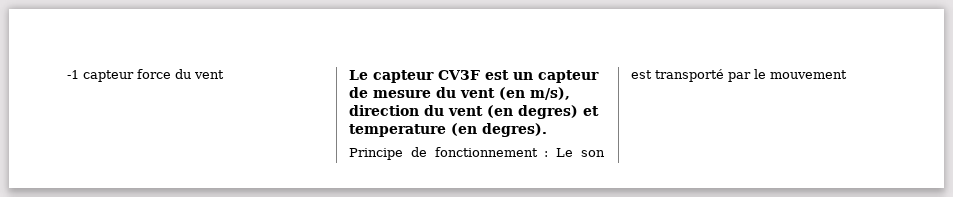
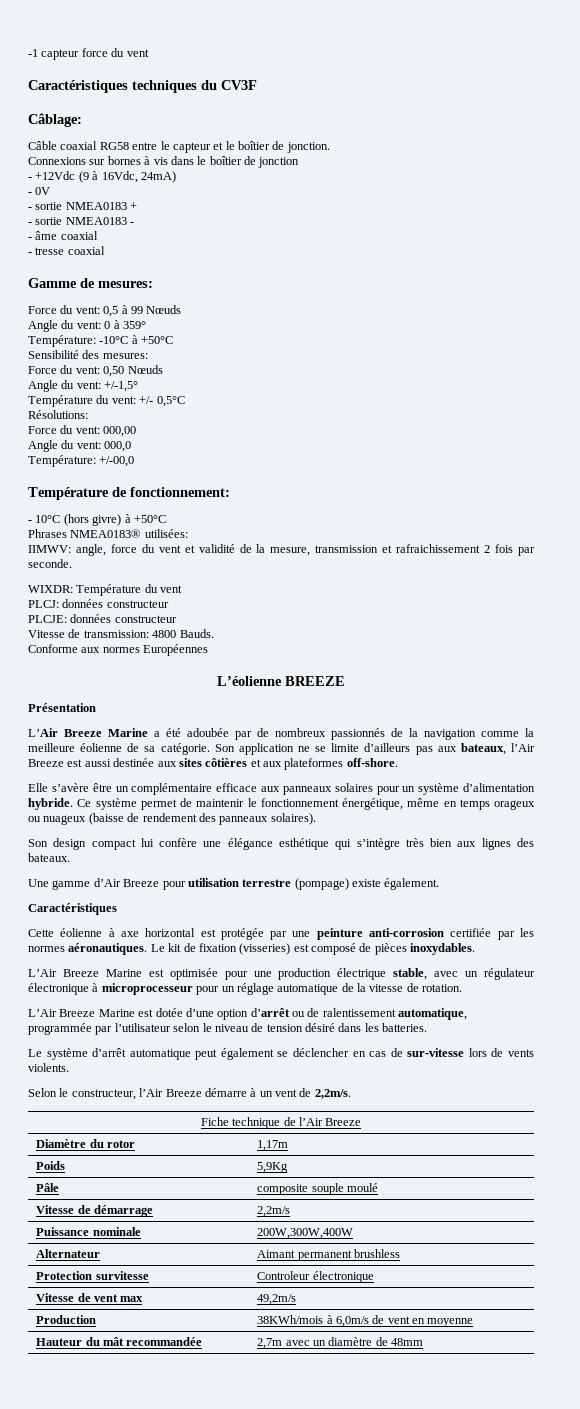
[349,70,599,83] [349,87,570,100] [349,105,599,119] [349,123,547,137] [349,147,605,160] [631,69,847,82] Le capteur CV3F est un capteur de mesure du vent (en m/s), direction du vent (en degres) et temperature (en degres). // Principe de fonctionnement : Le son est transporté par le mouvement -> [28,80,257,93] [28,113,82,127] [28,141,330,153] [28,156,300,168] [28,171,176,183] [28,187,51,195] [28,202,138,210] [28,217,135,225] [28,231,98,240] [28,246,105,255] [28,278,153,288] [28,305,182,317] [28,320,146,332] [28,335,174,347] [28,350,148,359] [28,365,163,377] [28,380,139,392] [28,395,185,407] [28,410,88,419] [28,425,137,437] [28,440,132,452] [28,455,135,467] [28,487,230,500] [28,514,166,526] [28,529,188,538] [28,544,535,556] [28,559,72,568] [28,584,183,596] [28,599,169,608] [28,614,177,623] [28,629,214,638] [28,644,209,656] [217,676,345,686] [28,703,96,712] [28,728,534,740] [28,743,536,755] [28,758,398,770] [28,783,535,795] [28,798,535,810] [28,813,316,825] [28,838,534,850] [28,853,70,862] [28,878,440,890] [28,903,117,915] [28,928,535,940] [28,943,476,955] [28,968,535,980] [28,983,463,995] [28,1008,468,1020] [28,1023,428,1035] [28,1048,534,1060] [28,1063,69,1072] [28,1088,351,1100] [200,1117,362,1129] [36,1139,135,1148] [257,1140,289,1151] [36,1161,66,1170] [257,1162,289,1173] [36,1183,60,1192] [257,1183,378,1195] [36,1205,153,1217] [257,1206,291,1217] [36,1227,141,1236] [257,1228,354,1239] [36,1249,101,1258] [257,1249,400,1261] [36,1271,149,1280] [257,1271,374,1283] [36,1293,144,1302] [257,1294,297,1305] [36,1315,97,1324] [257,1315,474,1327] [36,1337,203,1346] [257,1337,424,1349] Caractéristiques techniques du CV3F // Câblage: // Câble coaxial RG58 entre le capteur et le boîtier de jonction. // Connexions sur bornes à vis dans le boîtier de jonction // - +12Vdc (9 à 16Vdc, 24mA) // - 0V // - sortie NMEA0183 + // - sortie NMEA0183 - // - âme coaxial // - tresse coaxial // Gamme de mesures: // Force du vent: 0,5 à 99 Nœuds // Angle du vent: 0 à 359° // Température: -10°C à +50°C // Sensibilité des mesures: // Force du vent: 0,50 Nœuds // Angle du vent: +/-1,5° // Température du vent: +/- 0,5°C // Résolutions: // Force du vent: 000,00 // Angle du vent: 000,0 // Température: +/-00,0 // Température de fonctionnement: // - 10°C (hors givre) à +50°C // Phrases NMEA0183® utilisées: // IIMWV: angle, force du vent et validité de la mesure, transmission et rafraichissement 2 fois par seconde. // WIXDR: Température du vent // PLCJ: données constructeur // PLCJE: données constructeur // Vitesse de transmission: 4800 Bauds. // Conforme aux normes Européennes // L’éolienne BREEZE // Présentation // L’Air Breeze Marine a été adoubée par de nombreux passionnés de la navigation comme la meilleure éolienne de sa catégorie. Son application ne se limite d’ailleurs pas aux bateaux, l’Air Breeze est aussi destinée aux sites côtières et aux plateformes off-shore. // Elle s’avère être un complémentaire efficace aux panneaux solaires pour un système d’alimentation hybride. Ce système permet de maintenir le fonctionnement énergétique, même en temps orageux ou nuageux (baisse de rendement des panneaux solaires). // Son design compact lui confère une élégance esthétique qui s’intègre très bien aux lignes des bateaux. // Une gamme d’Air Breeze pour utilisation terrestre (pompage) existe également. // Caractéristiques // Cette éolienne à axe horizontal est protégée par une peinture anti-corrosion certifiée par les normes aéronautiques. Le kit de fixation (visseries) est composé de pièces inoxydables. // L’Air Breeze Marine est optimisée pour une production électrique stable, avec un régulateur électronique à microprocesseur pour un réglage automatique de la vitesse de rotation. // L’Air Breeze Marine est dotée d’une option d’arrêt ou de ralentissement automatique, programmée par l’utilisateur selon le niveau de tension désiré dans les batteries. // Le système d’arrêt automatique peut également se déclencher en cas de sur-vitesse lors de vents violents. // Selon le constructeur, l’Air Breeze démarre à un vent de 2,2m/s. // Fiche technique de l’Air Breeze // Diamètre du rotor | 1,17m // Poids | 5,9Kg // Pâle | composite souple moulé // Vitesse de démarrage | 2,2m/s // Puissance nominale | 200W,300W,400W // Alternateur | Aimant permanent brushless // Protection survitesse | Controleur électronique // Vitesse de vent max | 49,2m/s // Production | 38KWh/mois à 6,0m/s de vent en moyenne // Hauteur du mât recommandée | 2,7m avec un diamètre de 48mm

